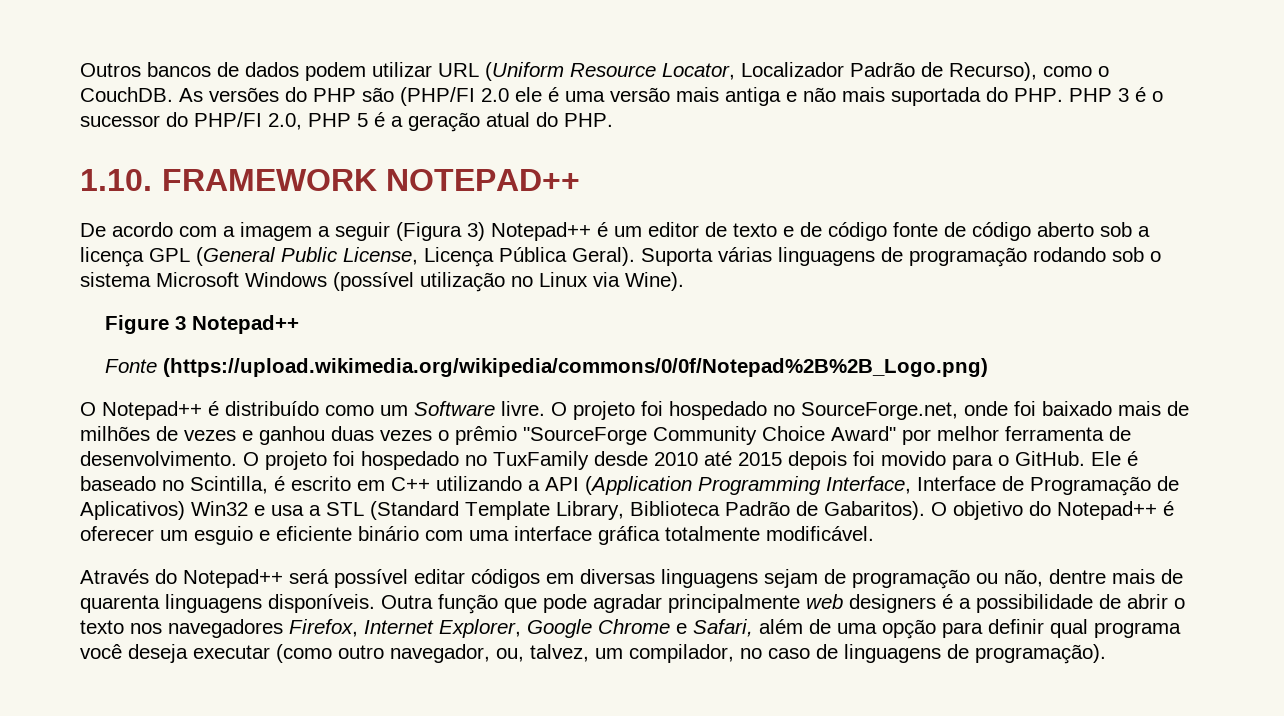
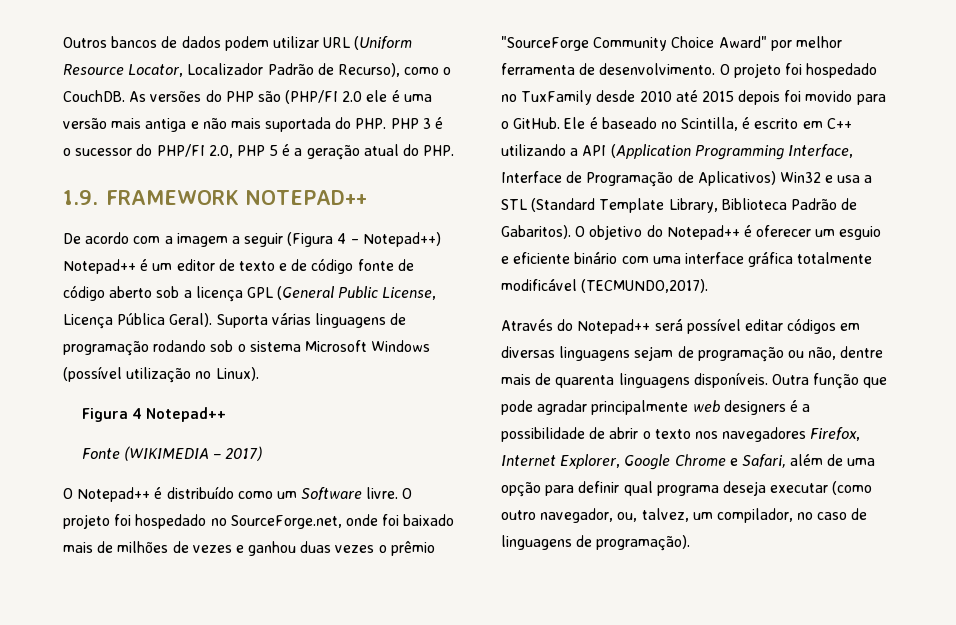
[80,169,152,191] 1.10. -> [63,190,98,205] 1.9.
[467,222,485,241] 3) -> [337,232,441,247] 4 – Notepad++)
[539,272,684,291] [104,315,186,334] Linux via Wine). // Figure 3 -> [215,367,259,381] [81,408,143,422] Linux). // Figura 4
[162,358,988,377] (https://upload.wikimedia.org/wikipedia/commons/0/0f/Notepad%2B%2B_Logo.png) -> [124,446,263,461] (WIKIMEDIA – 2017)
[766,526,874,541] modificável. -> [501,279,709,293] modificável (TECMUNDO,2017).
[80,644,122,659] você -> (719, 490) none

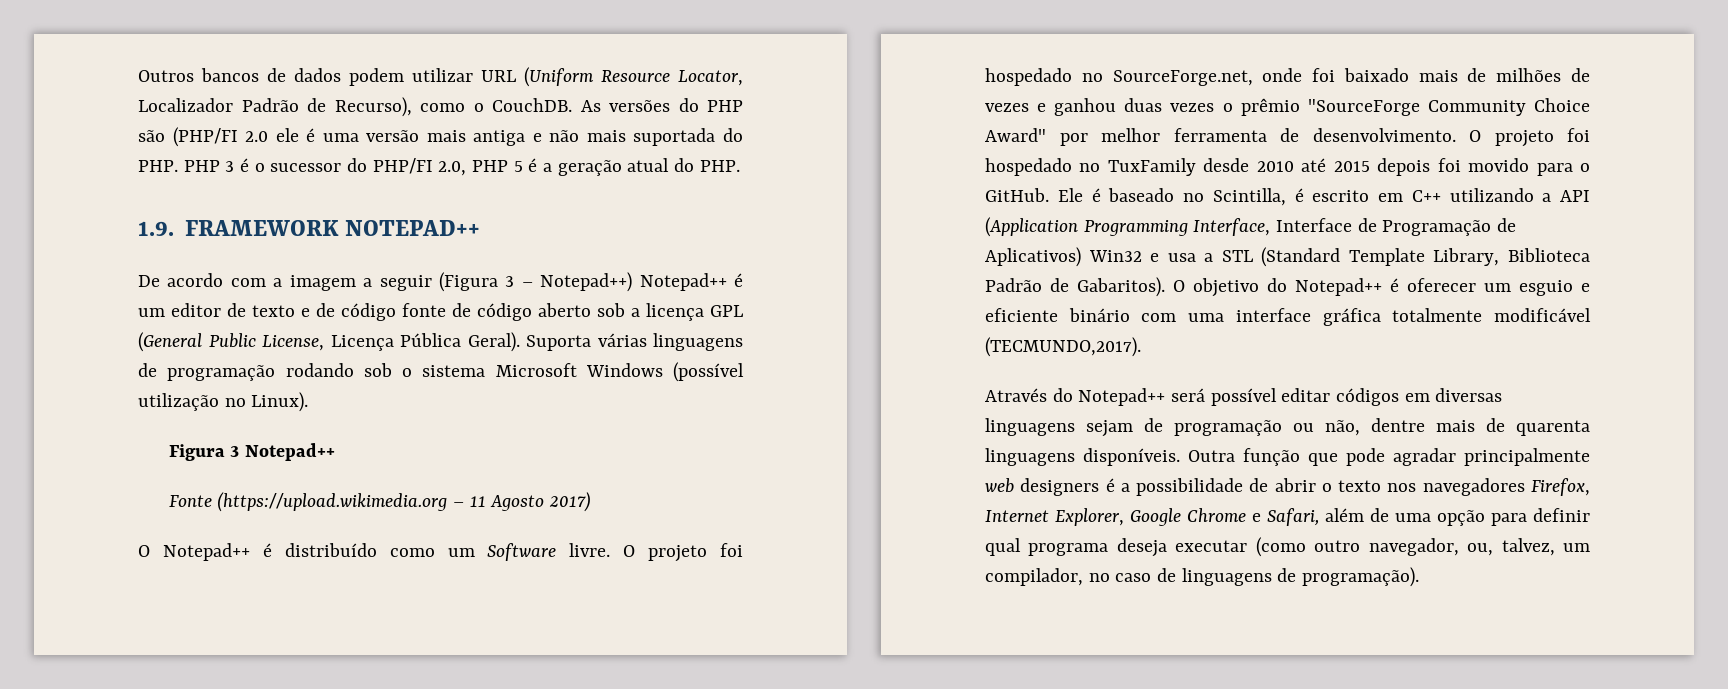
[337,233,347,244] 4 -> [505,276,515,287] 3
[132,408,143,419] 4 -> [230,446,240,457] 3
[124,446,222,461] (WIKIMEDIA – -> [217,492,545,512] (https://upload.wikimedia.org – 11 Agosto

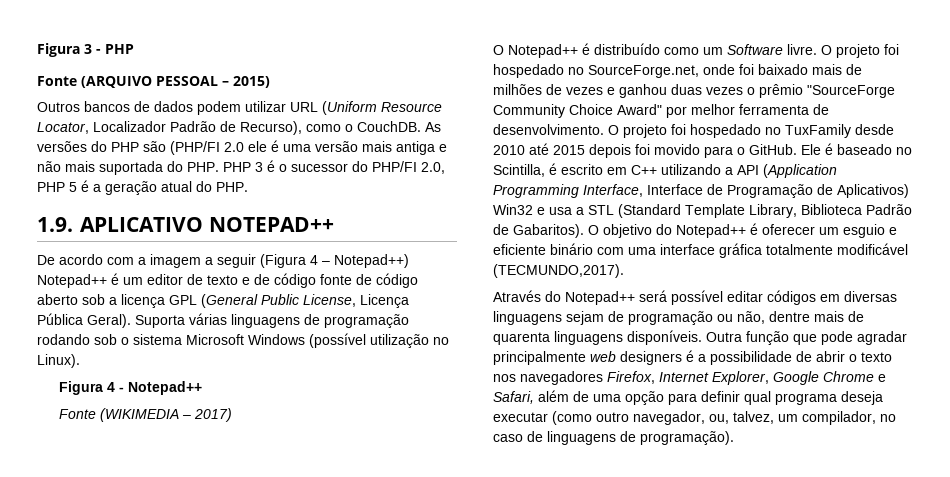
(138, 76) none -> [37,43,134,57] [37,76,270,88] Figura 3 - PHP // Fonte (ARQUIVO PESSOAL – 2015) //
[184,220,339,236] FRAMEWORK -> [80,217,203,232] APLICATIVO
[505,276,515,287] 3 -> [310,255,318,265] 4
[230,446,240,457] 3 -> [107,382,125,392] 4 -
[217,492,545,512] (https://upload.wikimedia.org – 11 Agosto -> [100,408,192,422] (WIKIMEDIA –

